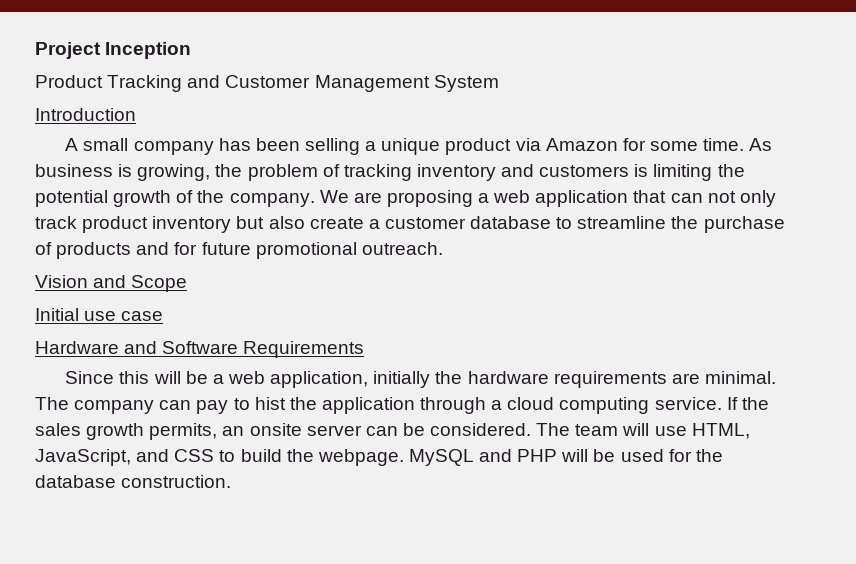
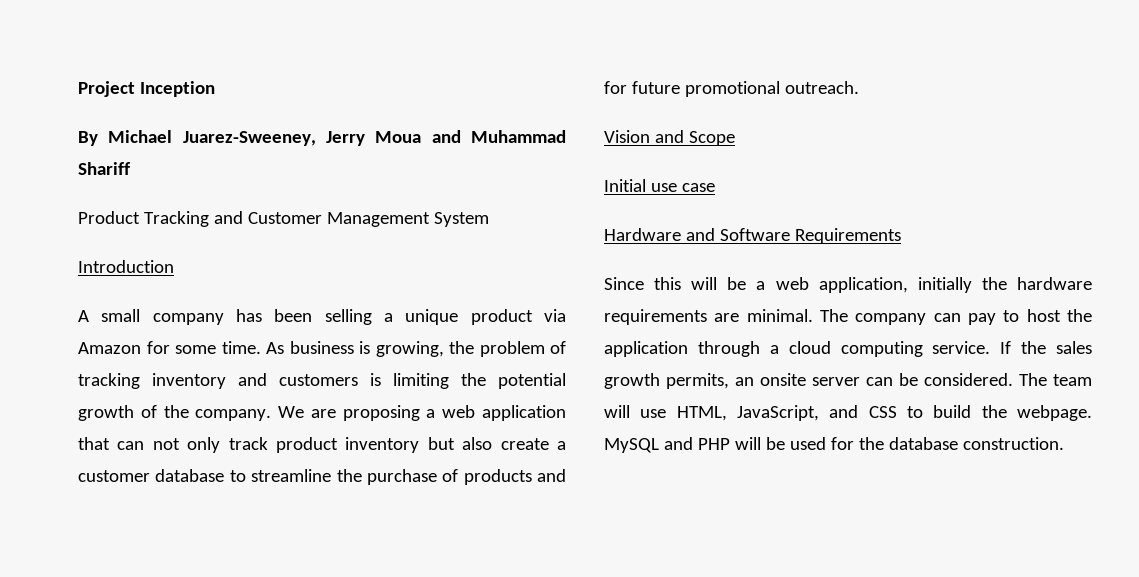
(192, 50) none -> [78,130,566,146] [78,162,130,175] // By Michael Juarez-Sweeney, Jerry Moua and Muhammad Shariff
[254,397,286,410] hist -> [1026,309,1061,322] host

